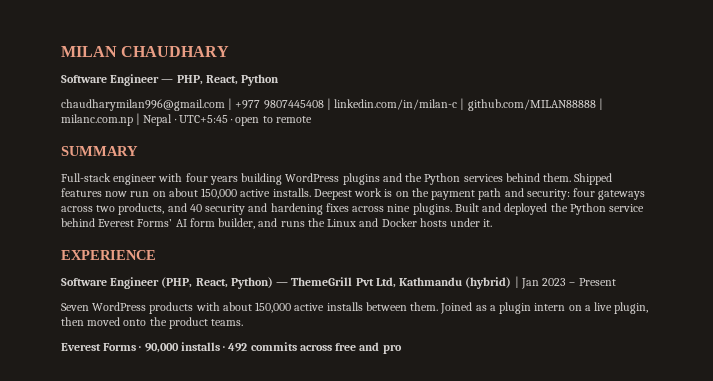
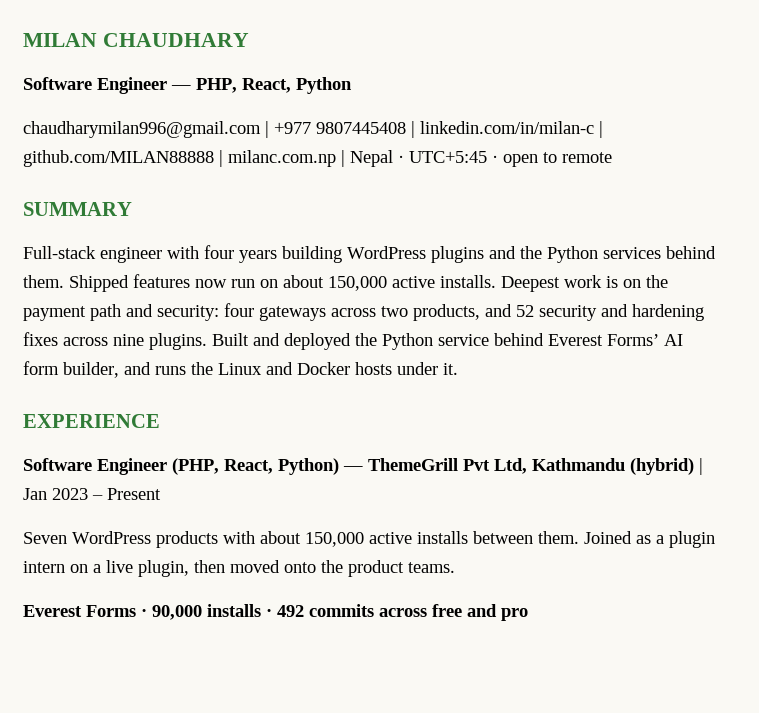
[189,204,202,212] 40 -> [516,305,534,317] 52

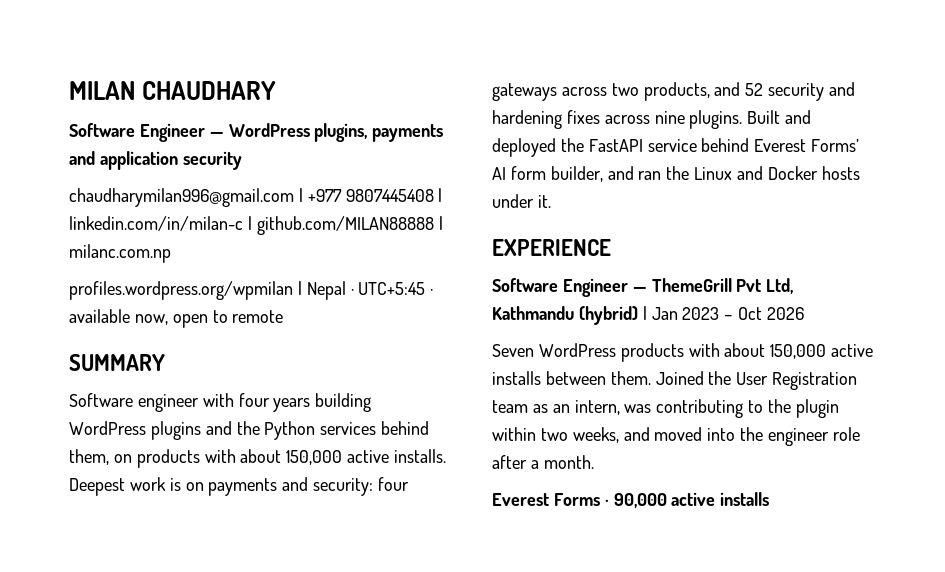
[196,77,352,94] PHP, React, Python -> [228,123,444,142] [69,151,242,170] WordPress plugins, payments and application security
(336, 158) none -> [69,281,293,300] // profiles.wordpress.org/wpmilan
(498, 159) none -> [69,309,168,325] available now,
[23,246,96,259] Full-stack -> [69,393,133,407] Software
[23,274,278,292] them. Shipped features now run on -> [69,449,236,468] them, on products with
[646,275,668,288] [23,304,121,321] the payment path -> [208,478,278,496] payments
[382,333,433,350] Python -> [588,139,643,152] FastAPI
[155,366,186,375] runs -> [638,171,662,180] ran
[172,458,339,475] (PHP, React, Python) -> (628, 287) none
[107,488,161,500] Present -> [738,307,805,320] Oct 2026
[636,531,715,548] [23,560,455,577] [23,604,528,621] as a plugin intern on a live plugin, then moved onto the product teams. // Everest Forms · 90,000 installs · 492 commits across free and pro -> [708,371,858,390] [492,399,839,418] [492,427,860,446] [492,455,594,469] [492,492,770,508] the User Registration team as an intern, was contributing to the plugin within two weeks, and moved into the engineer role after a month. // Everest Forms · 90,000 active installs

